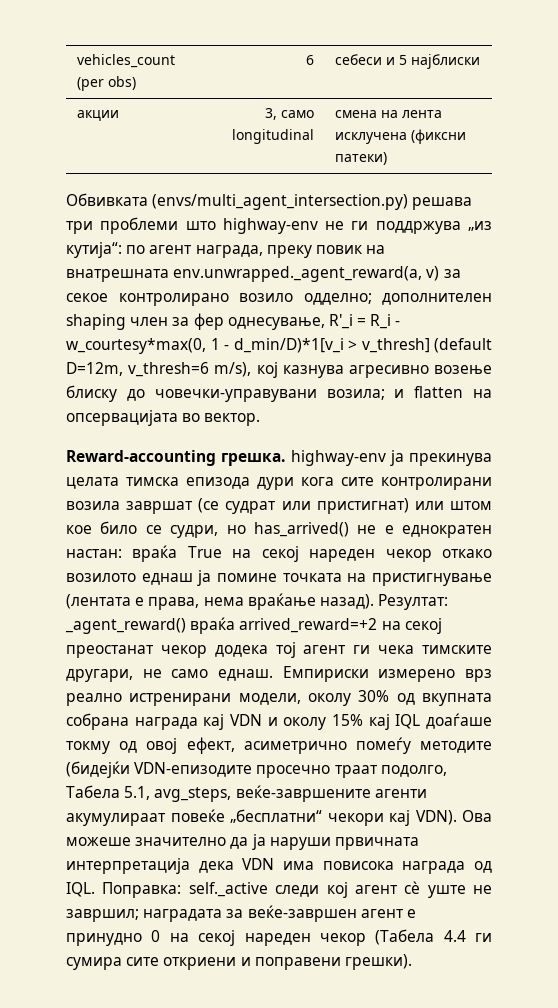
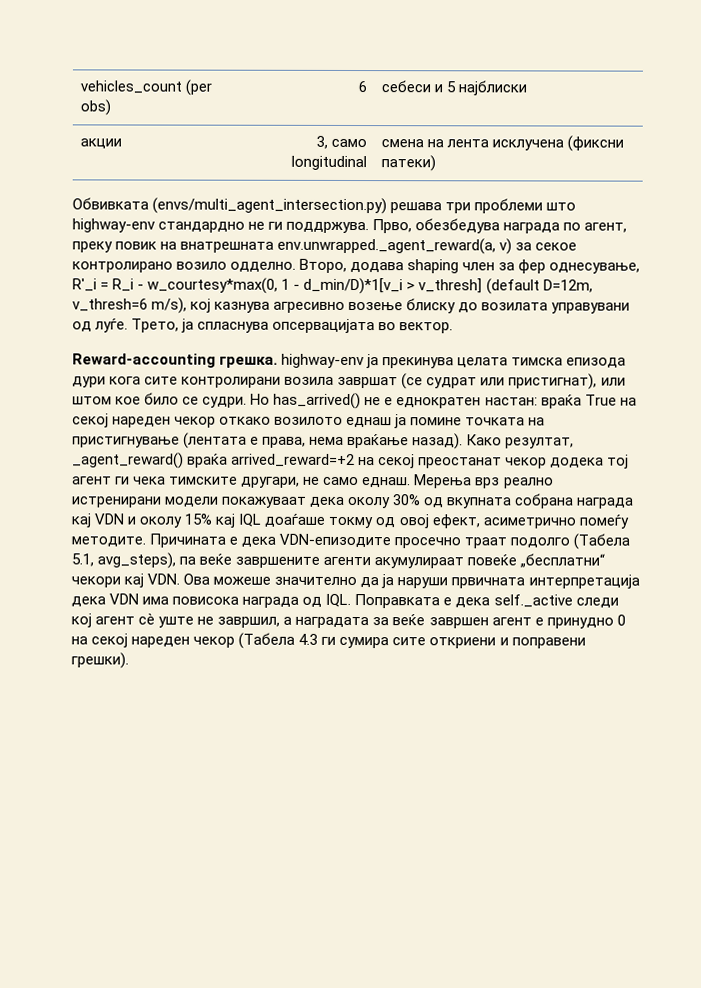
(318, 226) none -> [158,221,246,233] стандардно
[375,221,492,234] [66,242,263,258] поддржува „из кутија“: по агент награда, -> [286,218,628,234] поддржува. Прво, обезбедува награда по агент,
[303,293,492,305] одделно; дополнителен -> [230,258,405,273] одделно. Второ, додава
[154,386,492,402] човечки-управувани возила; и flatten на -> [481,302,631,314] [72,318,270,333] возилата управувани од луѓе. Трето, ја спласнува
[316,498,409,514] пристигнат) -> [508,373,598,390] пристигнат),
[170,525,246,538] судри, но -> [202,393,271,408] судри. Но
[378,594,449,610] Резултат: -> [466,434,575,449] Како резултат,
[282,666,456,682] Емпириски измерено -> [414,474,473,489] Мерења
[238,693,301,705] модели, -> [164,496,345,508] модели покажуваат дека
[420,741,492,753] [66,761,447,778] [66,785,371,802] методите (бидејќи VDN-епизодите просечно траат подолго, Табела 5.1, avg_steps, веќе-завршените -> [71,533,631,550] [71,552,321,569] методите. Причината е дека VDN-епизодите просечно траат подолго (Табела 5.1, avg_steps), па веќе завршените
[415,810,457,825] VDN). -> [147,573,181,585] VDN.
[102,882,182,898] Поправка: -> [354,594,491,609] Поправката е дека
[66,905,357,922] завршил; наградата за веќе-завршен -> [217,614,489,629] завршил, а наградата за веќе завршен
[443,930,466,942] 4.4 -> [298,633,319,645] 4.3

